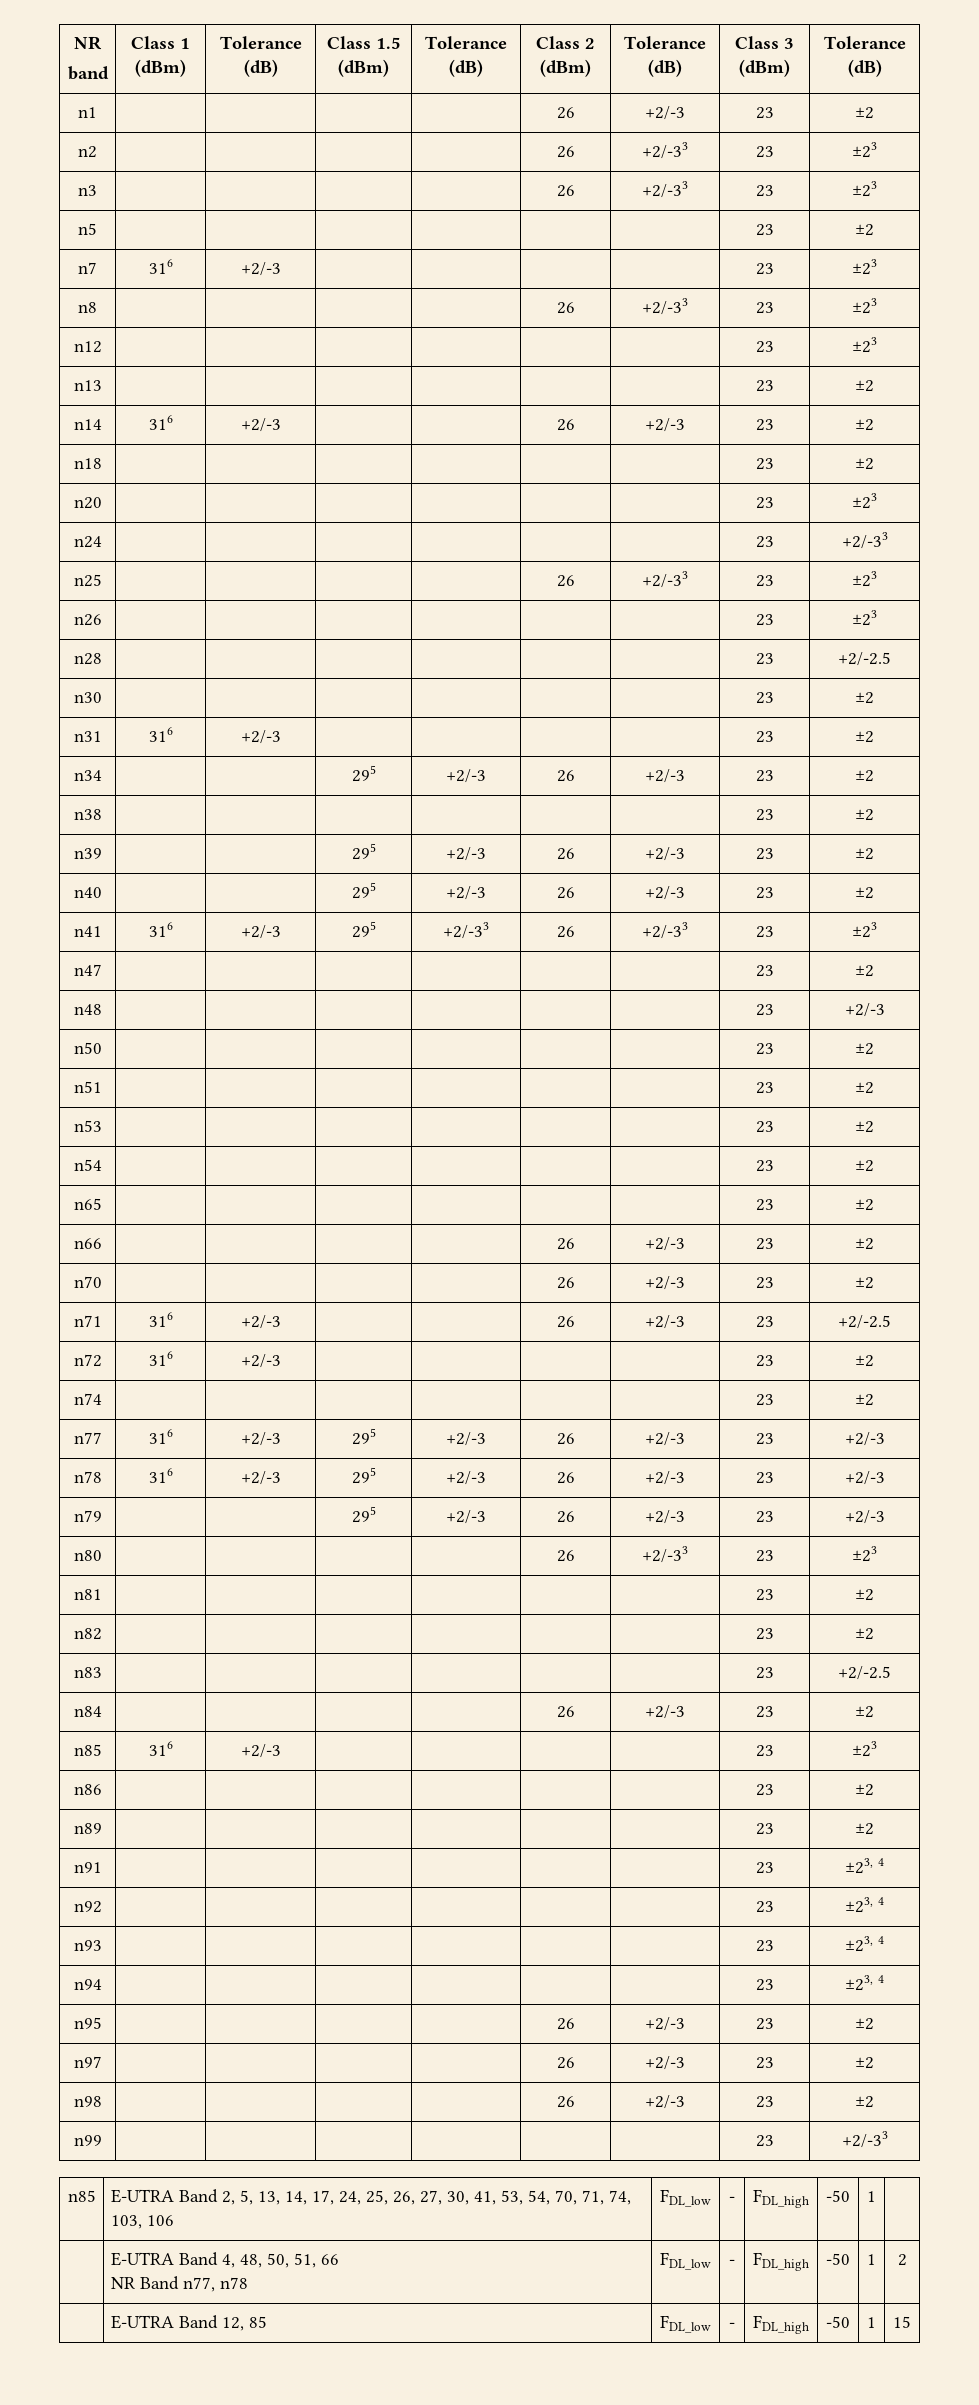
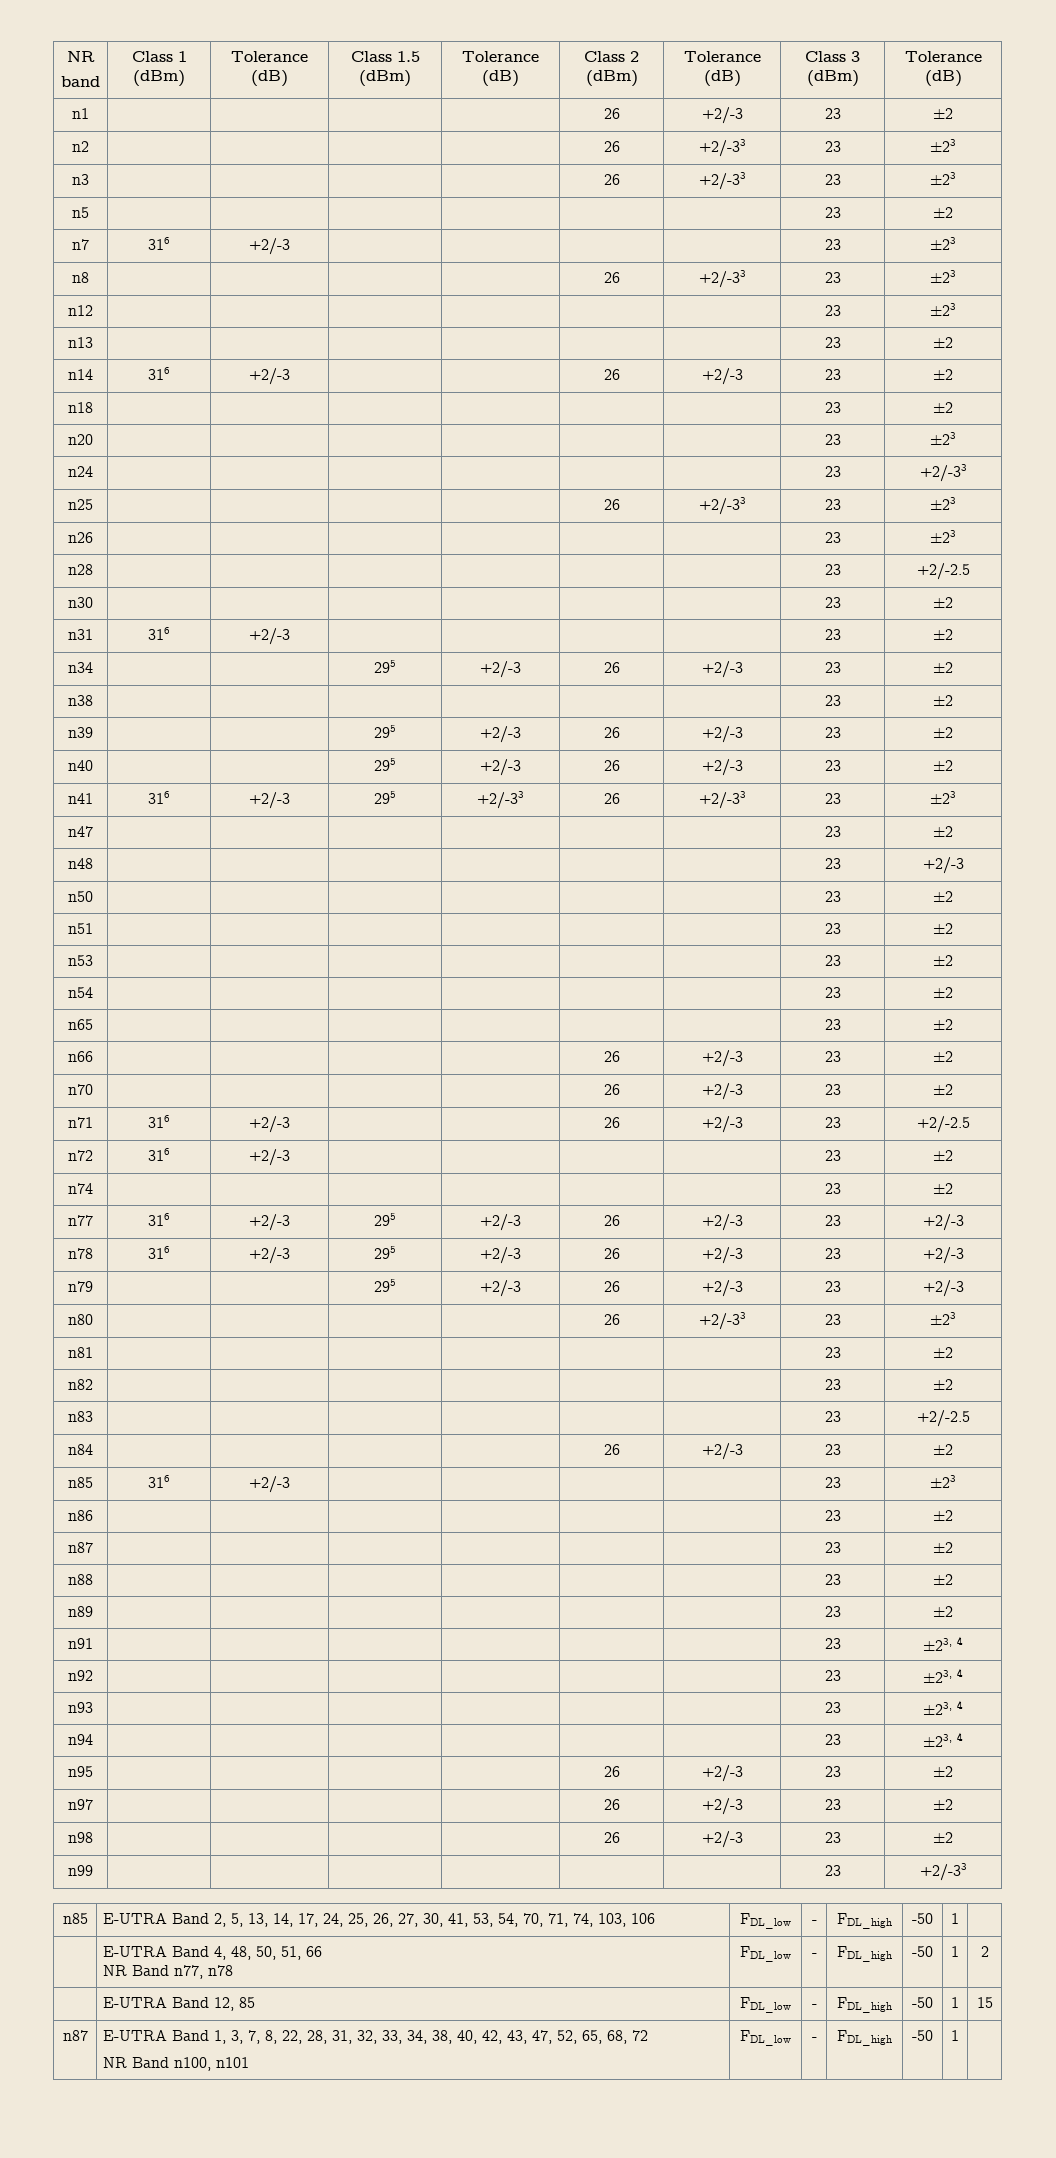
(874, 1790) none -> [68,1542,93,1553] [824,1542,841,1553] [933,1542,953,1553] [68,1574,93,1585] [824,1574,841,1585] [933,1574,953,1585] // n87 | | | | | | | 23 | ±2 // n88 | | | | | | | 23 | ±2
(911, 2322) none -> [62,2030,88,2041] [103,2030,649,2044] [103,2057,250,2071] [740,2030,791,2046] [811,2037,817,2041] [837,2030,892,2046] [912,2030,933,2041] [951,2030,959,2041] // n87 | E-UTRA Band 1, 3, 7, 8, 22, 28, 31, 32, 33, 34, 38, 40, 42, 43, 47, 52, 65, 68, 72 // NR Band n100, n101 | FDL_low | - | FDL_high | -50 | 1 |

